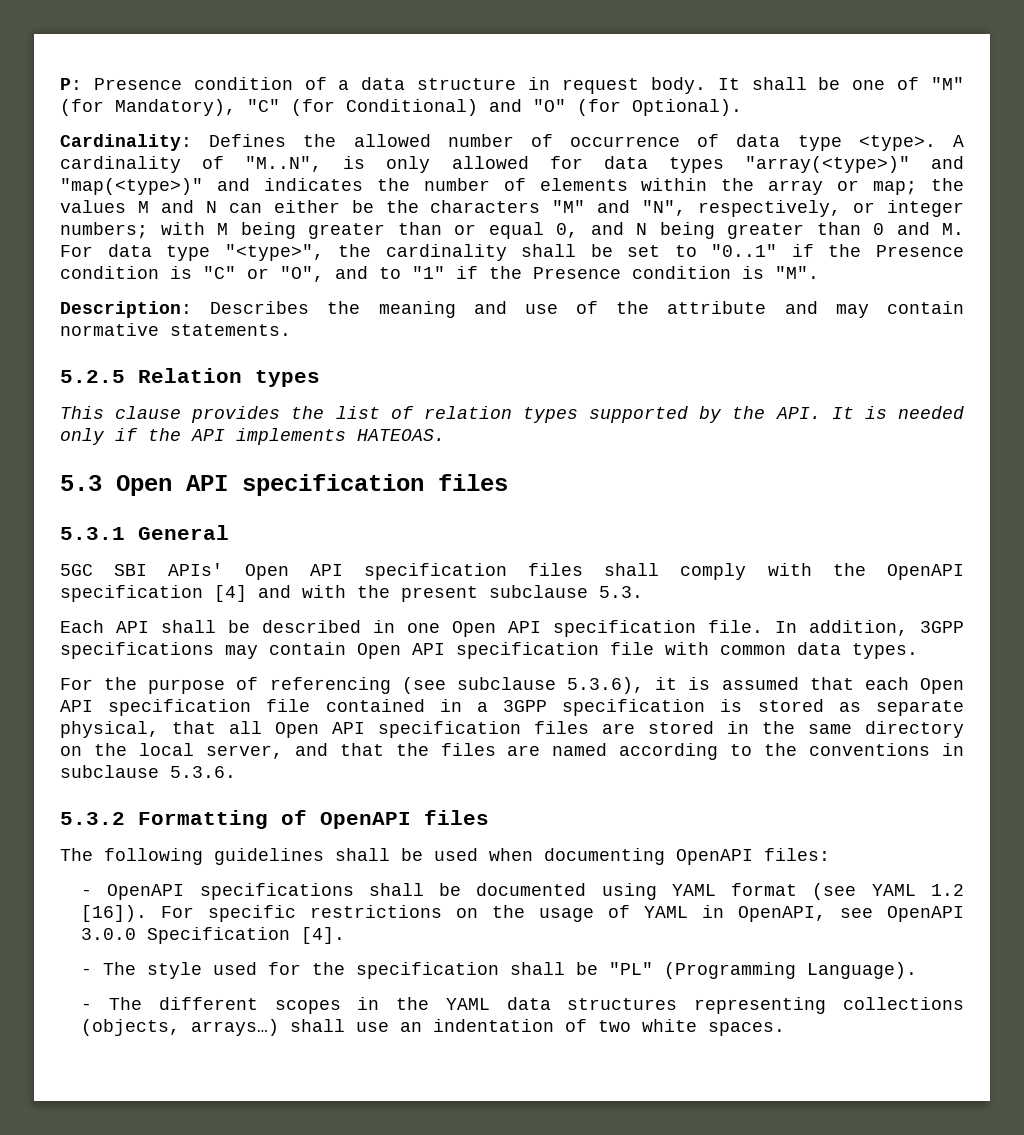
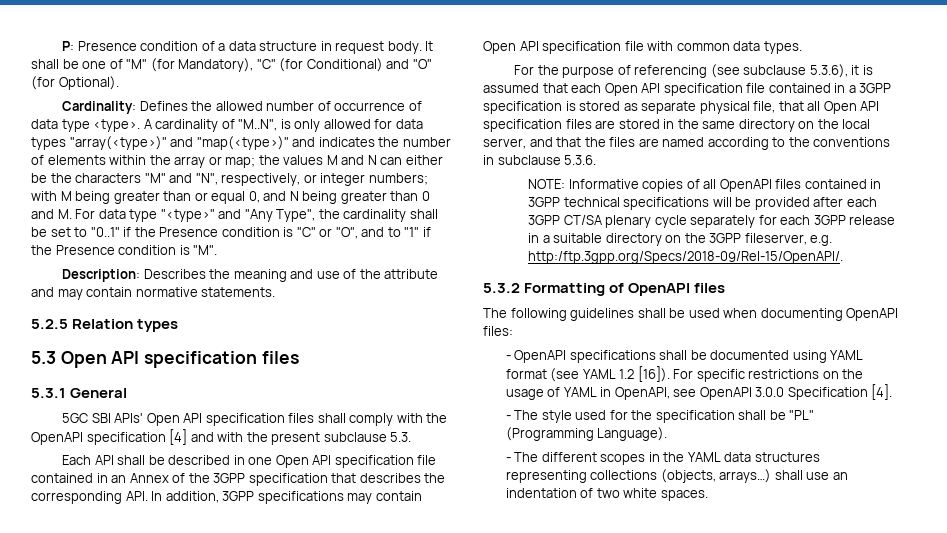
[224,244,324,261] "<type>", -> [160,209,316,222] "<type>" and "Any Type",
[60,406,964,423] [60,428,445,445] // This clause provides the list of relation types supported by the API. It is needed only if the API implements HATEOAS. -> (179, 325) none
[708,620,763,633] file. -> [417,455,437,465] [31,473,446,486] [31,491,148,504] file contained in an Annex of the 3GPP specification that describes the corresponding API.
[60,721,159,738] physical, -> [699,101,776,114] physical file,
(236, 772) none -> [528,179,882,192] [528,197,877,210] [528,215,896,228] [528,233,833,246] [528,251,844,264] // NOTE: Informative copies of all OpenAPI files contained in 3GPP technical specifications will be provided after each 3GPP CT/SA plenary cycle separately for each 3GPP release in a suitable directory on the 3GPP fileserver, e.g. http:/ftp.3gpp.org/Specs/2018-09/Rel-15/OpenAPI/.

